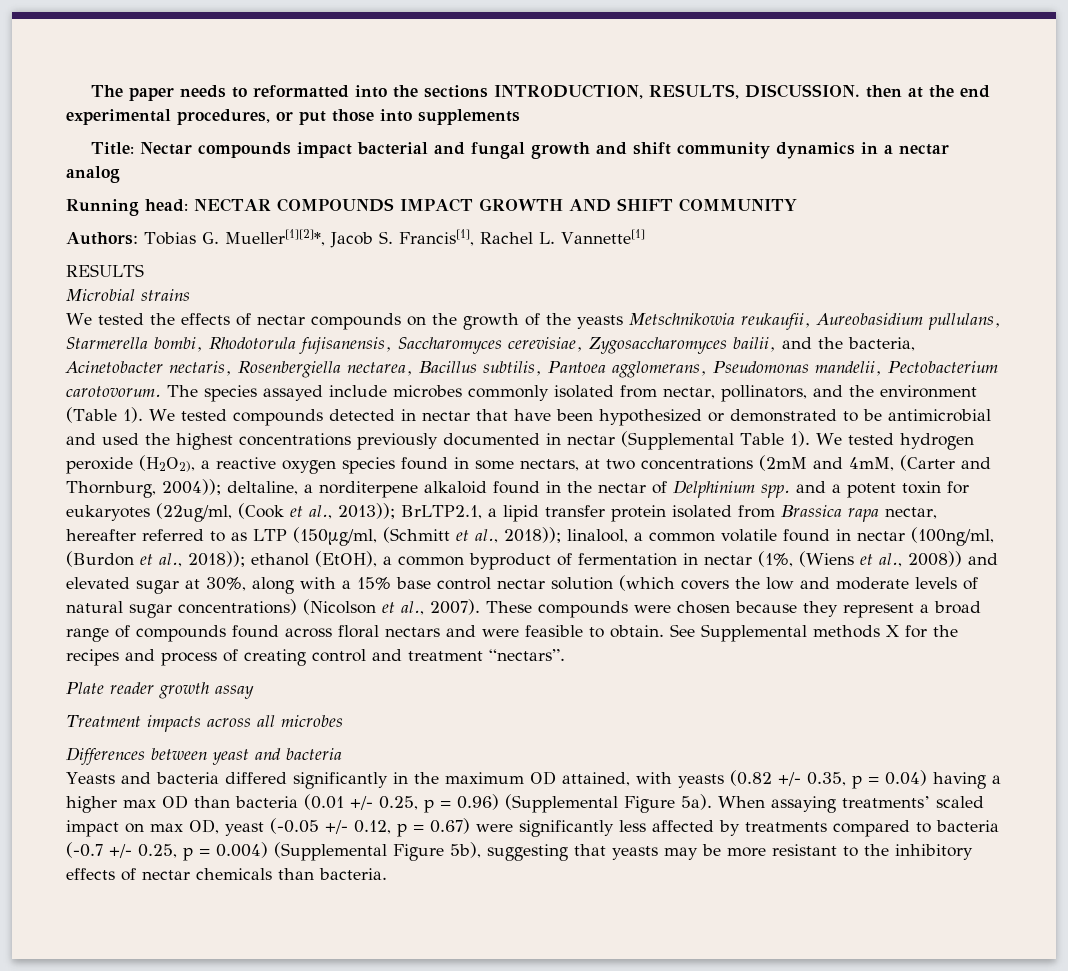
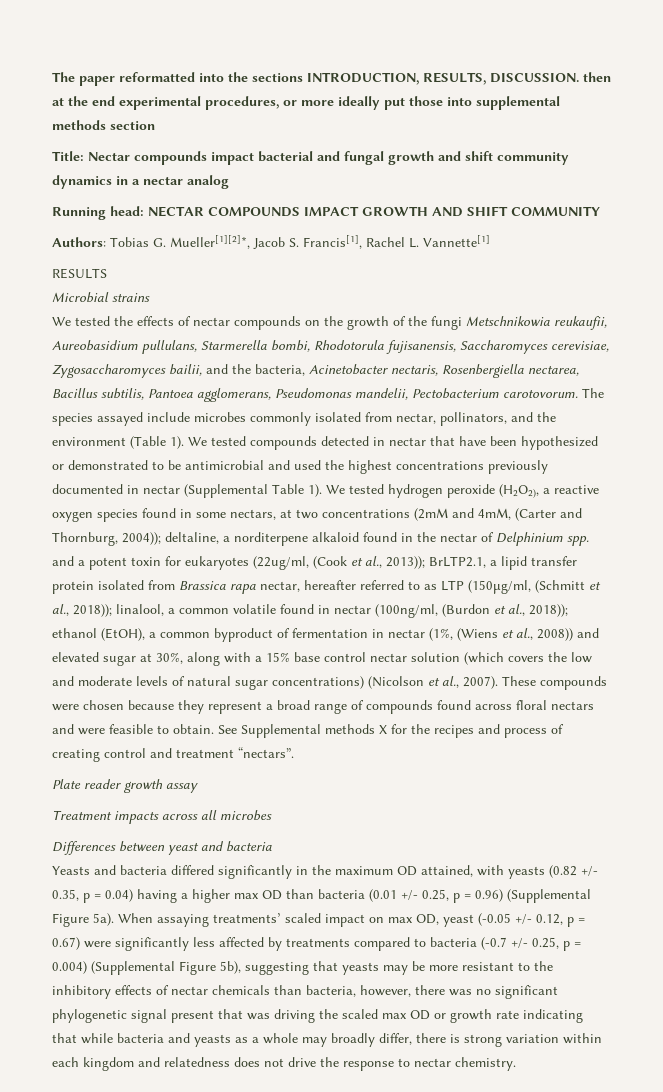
[179,85,247,98] needs to -> (115, 81) none
(293, 116) none -> [301,96,380,110] more ideally
[418,109,520,125] supplements -> [476,96,560,110] [52,120,155,130] supplemental methods section
[576,315,623,329] yeasts -> [431,316,462,330] fungi
[319,868,387,880] bacteria. -> [306,985,558,999] [52,1009,583,1023] [52,1033,602,1047] [52,1057,516,1071] bacteria, however, there was no significant phylogenetic signal present that was driving the scaled max OD or growth rate indicating that while bacteria and yeasts as a whole may broadly differ, there is strong variation within each kingdom and relatedness does not drive the response to nectar chemistry.

